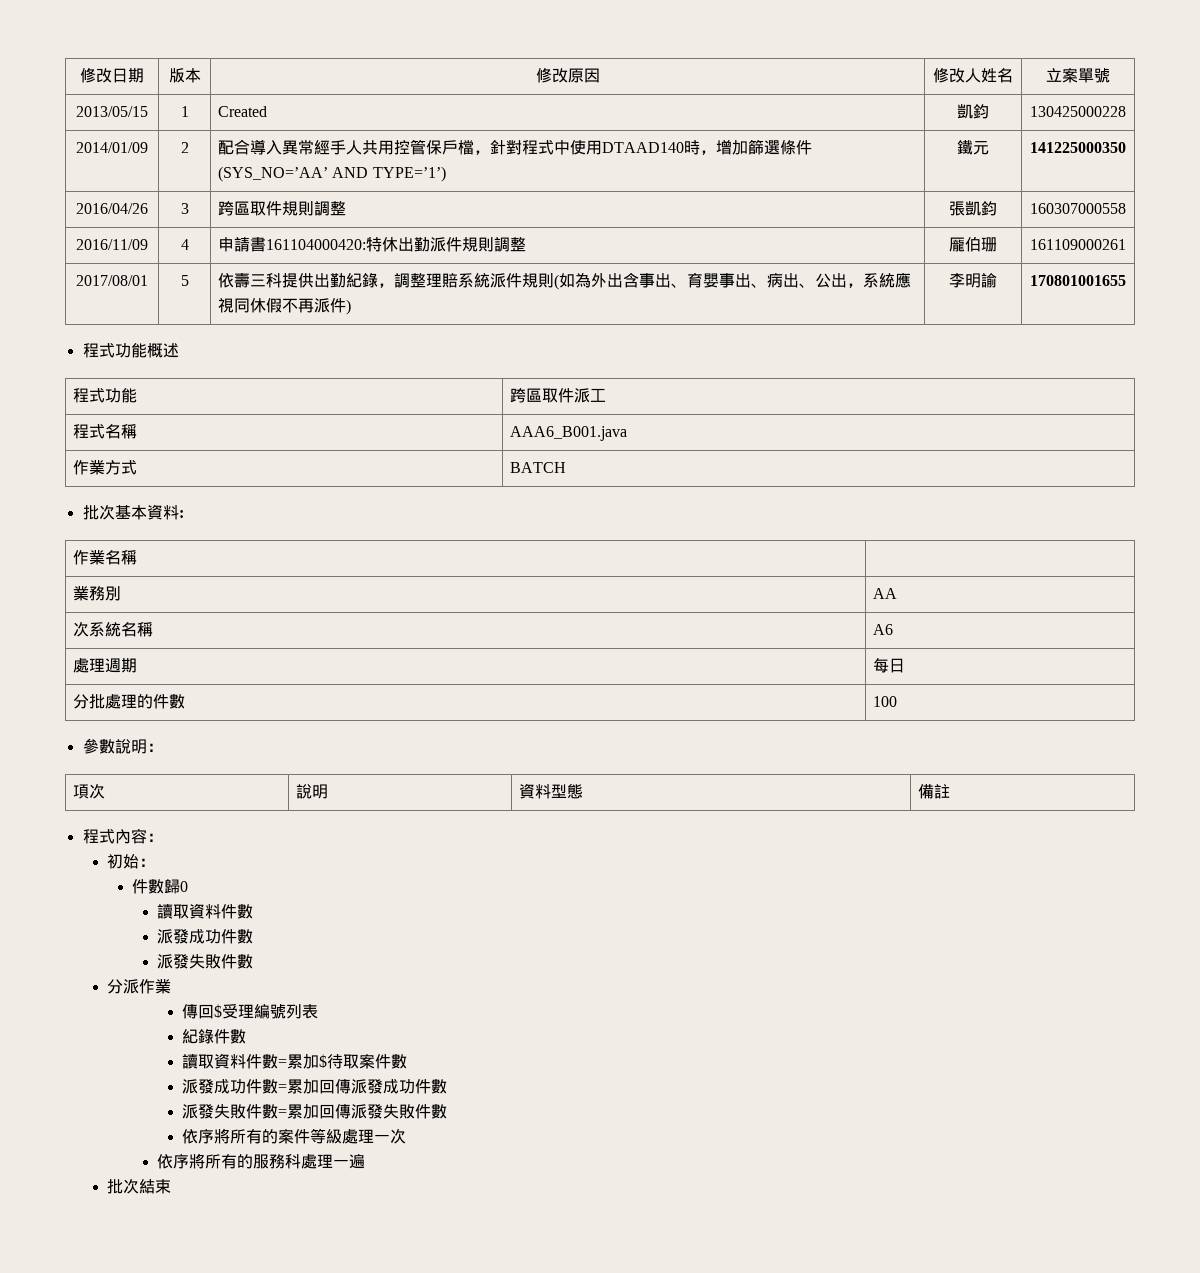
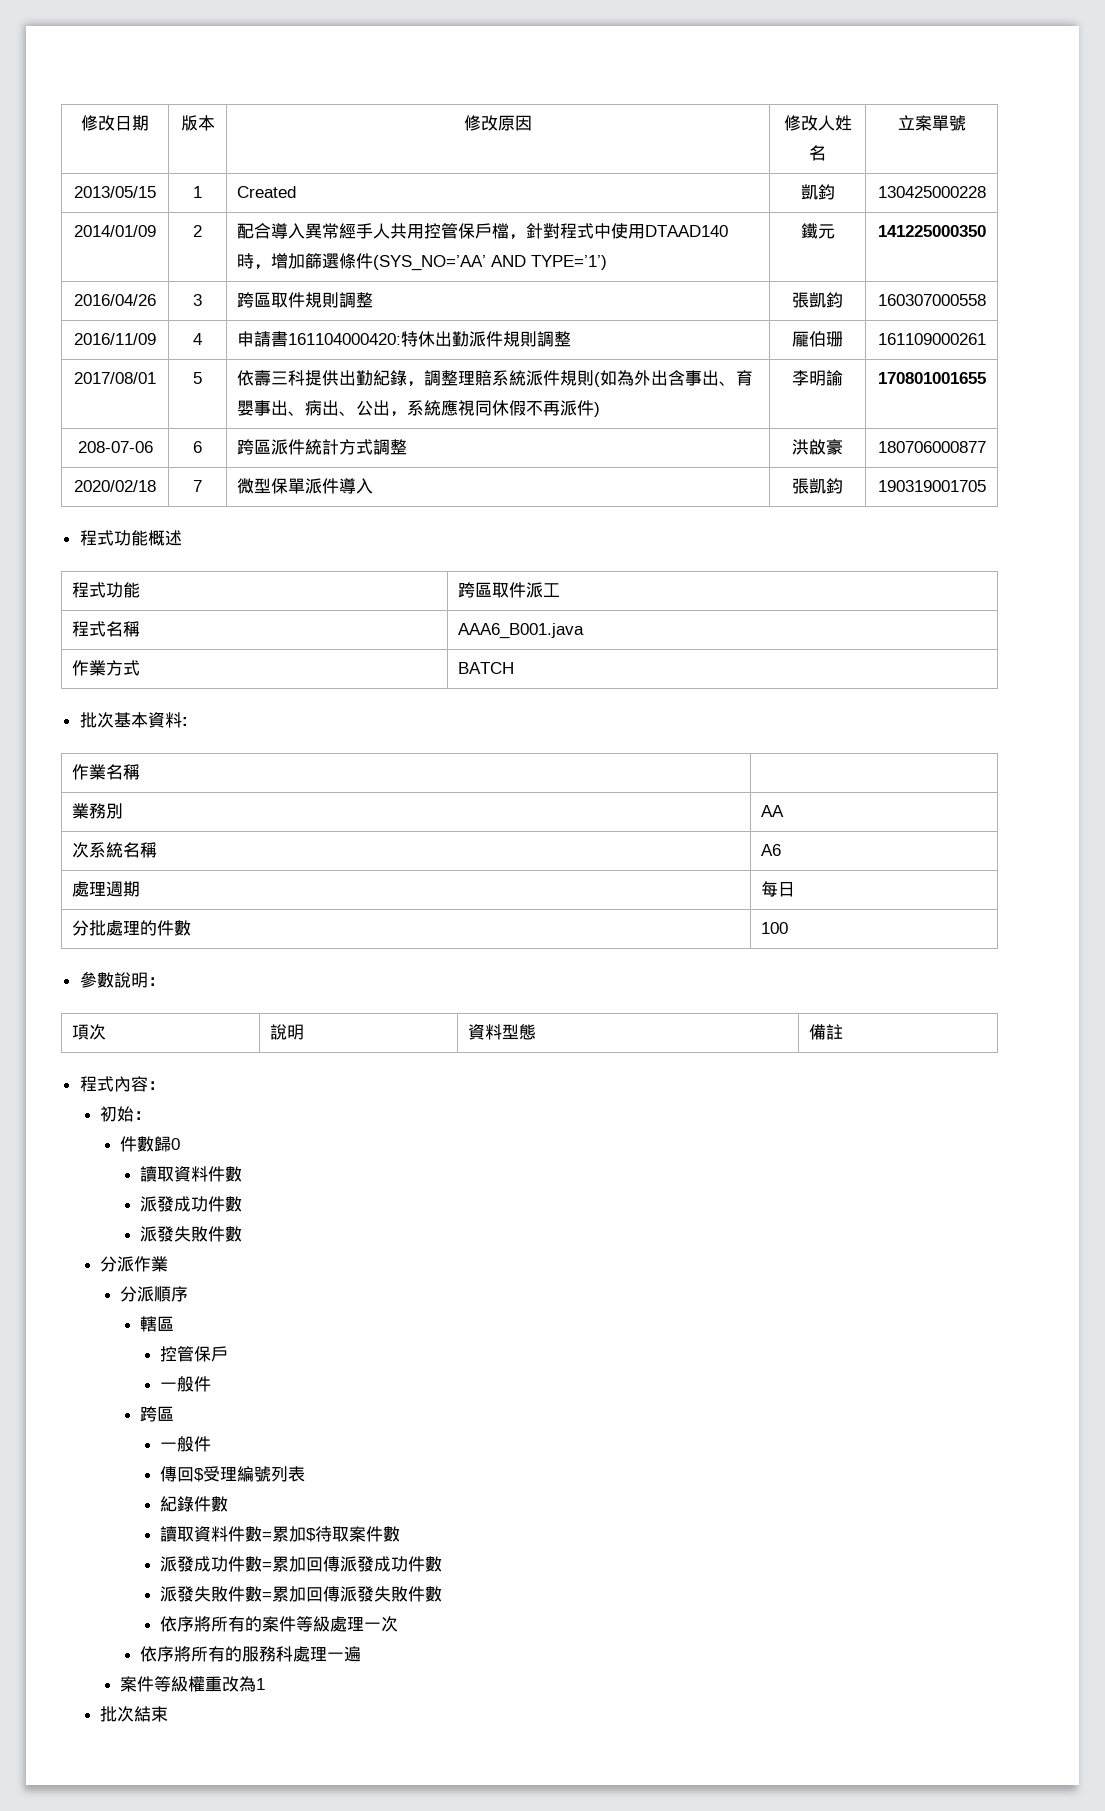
(1126, 280) none -> [77,441,153,453] [193,441,202,453] [237,439,408,455] [792,439,843,455] [877,441,986,453] [74,480,156,492] [193,480,202,492] [237,478,374,494] [792,478,843,494] [877,480,986,492] // 208-07-06 | 6 | 跨區派件統計方式調整 | 洪啟豪 | 180706000877 // 2020/02/18 | 7 | 微型保單派件導入 | 張凱鈞 | 190319001705
(172, 986) none -> [120,1286,189,1302] [140,1316,175,1332] [160,1346,229,1362] [160,1376,212,1392] [140,1406,175,1422] [160,1436,212,1452] // 分派順序 // 轄區 // 控管保戶 // 一般件 // 跨區 // 一般件
(366, 1161) none -> [120,1676,266,1692] // 案件等級權重改為1

